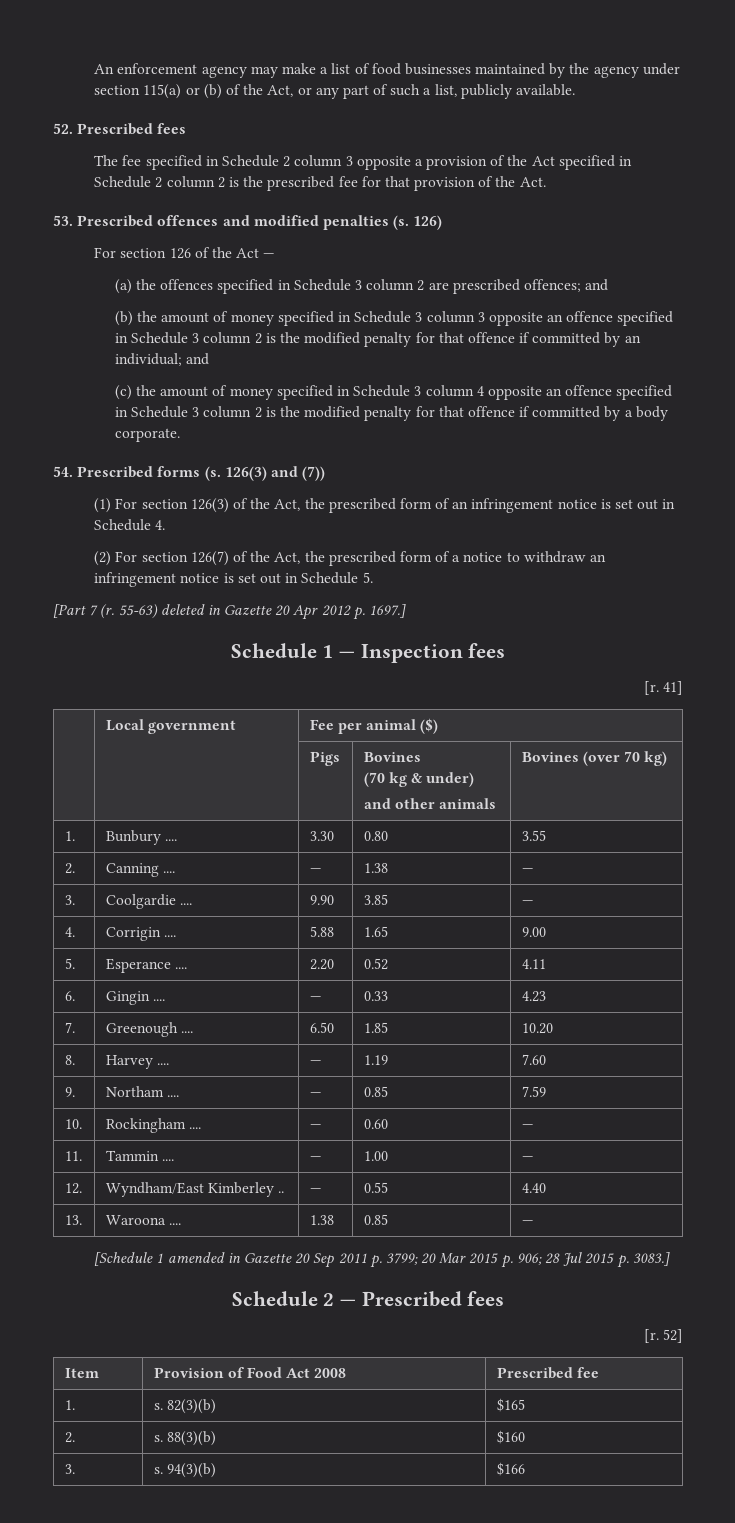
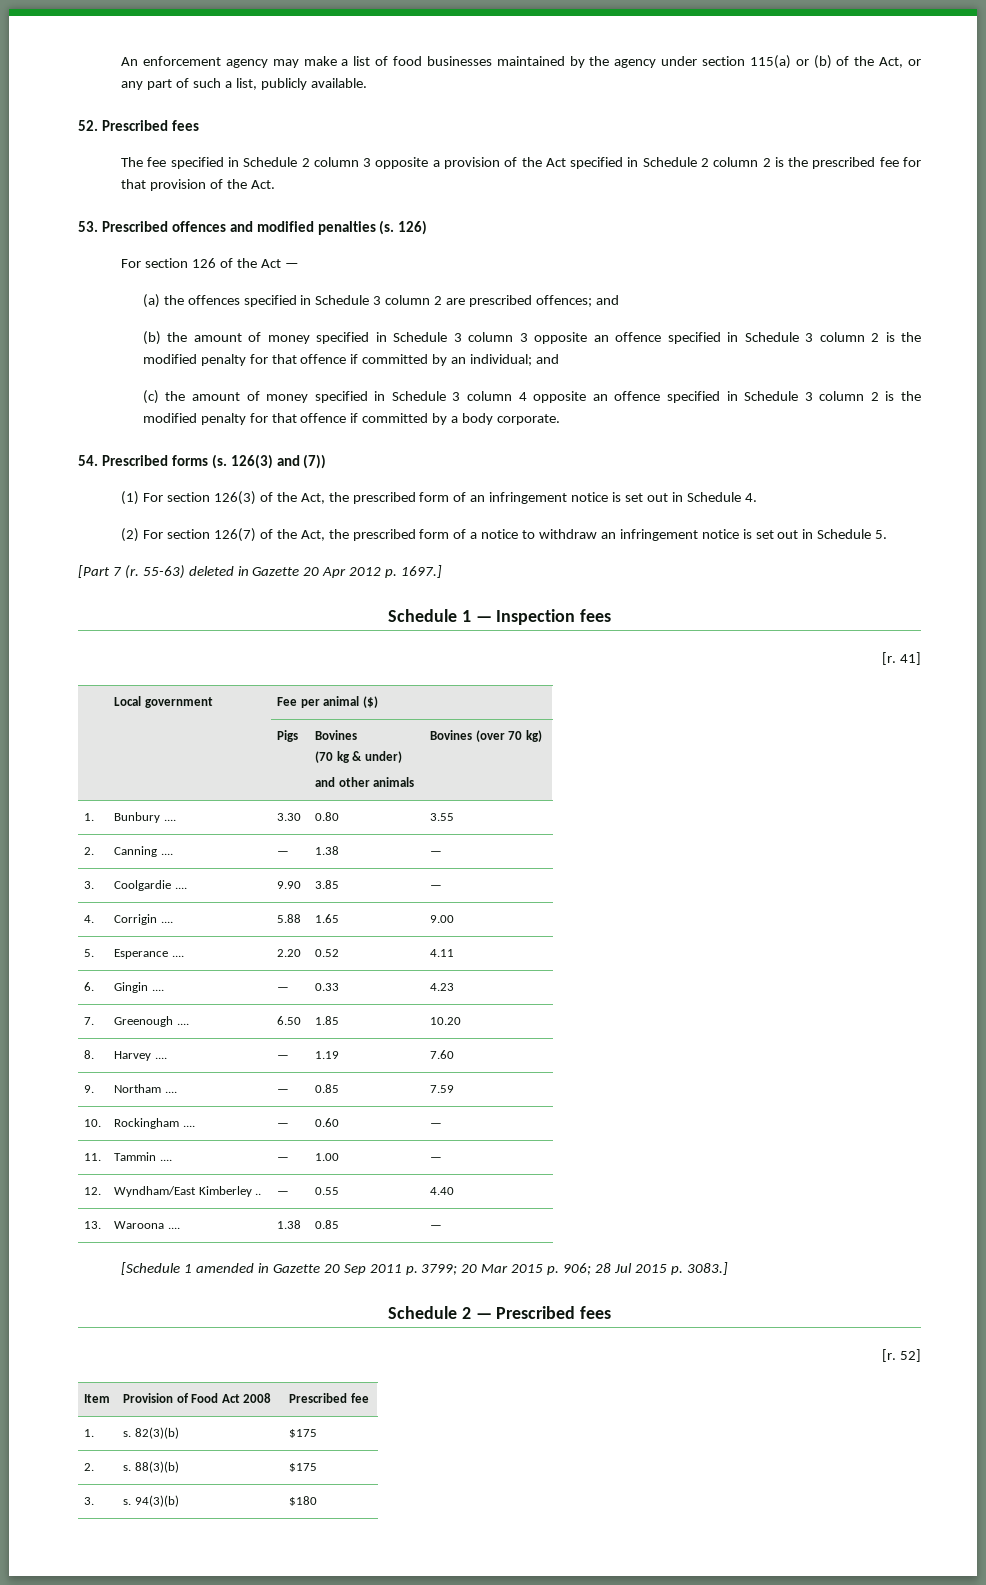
[496,1398,525,1412] $165 -> [289,1429,318,1438] $175
[496,1430,525,1444] $160 -> [289,1463,318,1472] $175
[496,1462,525,1476] $166 -> [289,1496,318,1506] $180

